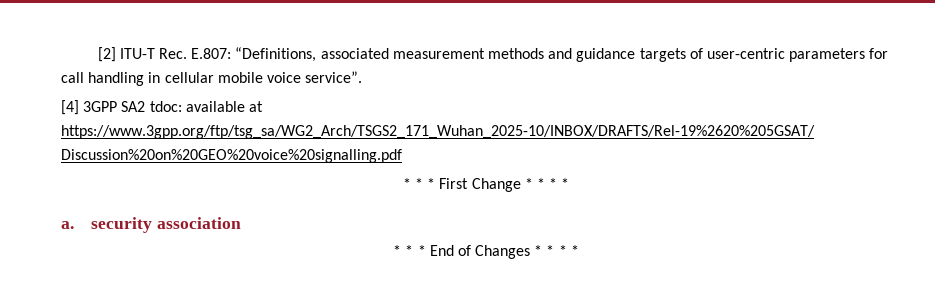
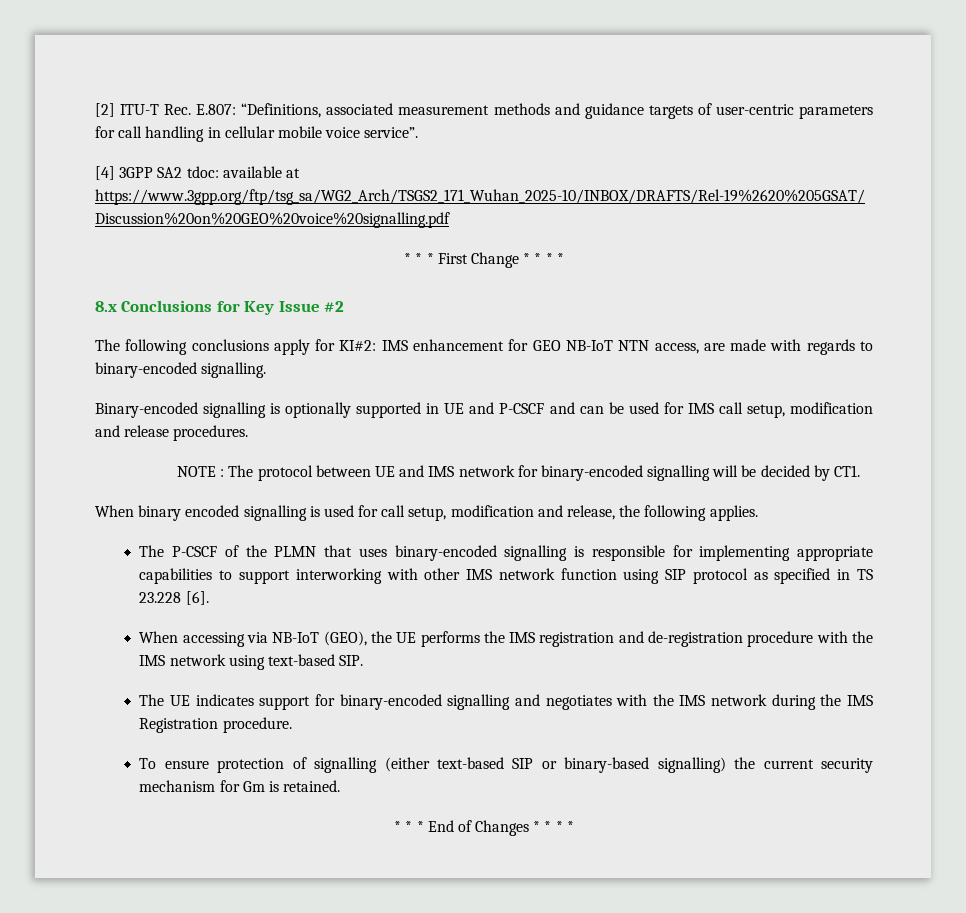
[61,217,242,233] a. security association -> [95,300,345,315] [95,339,873,355] [95,362,267,378] [95,402,873,418] [95,425,249,441] [177,465,861,481] [95,505,758,521] [139,545,873,561] [139,568,873,584] [139,591,209,605] [139,631,874,647] [139,654,364,670] [139,694,873,710] [139,717,292,733] [139,757,874,773] [139,780,341,792] 8.x Conclusions for Key Issue #2 // The following conclusions apply for KI#2: IMS enhancement for GEO NB-IoT NTN access, are made with regards to binary-encoded signalling. // Binary-encoded signalling is optionally supported in UE and P-CSCF and can be used for IMS call setup, modification and release procedures. // NOTE : The protocol between UE and IMS network for binary-encoded signalling will be decided by CT1. // When binary encoded signalling is used for call setup, modification and release, the following applies. // The P-CSCF of the PLMN that uses binary-encoded signalling is responsible for implementing appropriate capabilities to support interworking with other IMS network function using SIP protocol as specified in TS 23.228 [6]. // When accessing via NB-IoT (GEO), the UE performs the IMS registration and de-registration procedure with the IMS network using text-based SIP. // The UE indicates support for binary-encoded signalling and negotiates with the IMS network during the IMS Registration procedure. // To ensure protection of signalling (either text-based SIP or binary-based signalling) the current security mechanism for Gm is retained.

